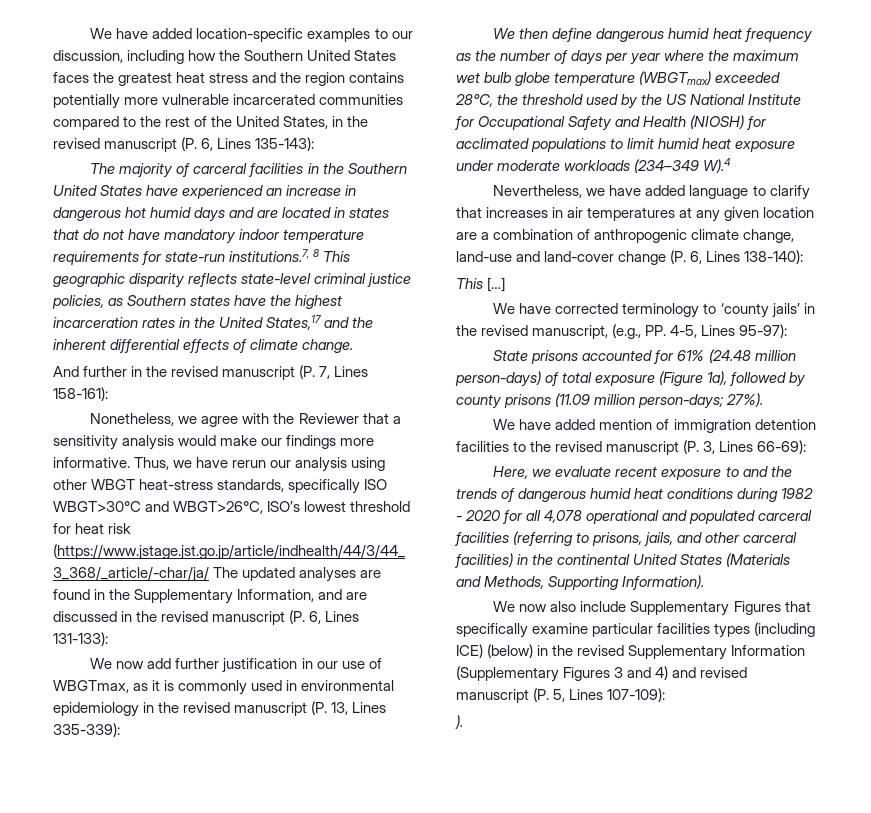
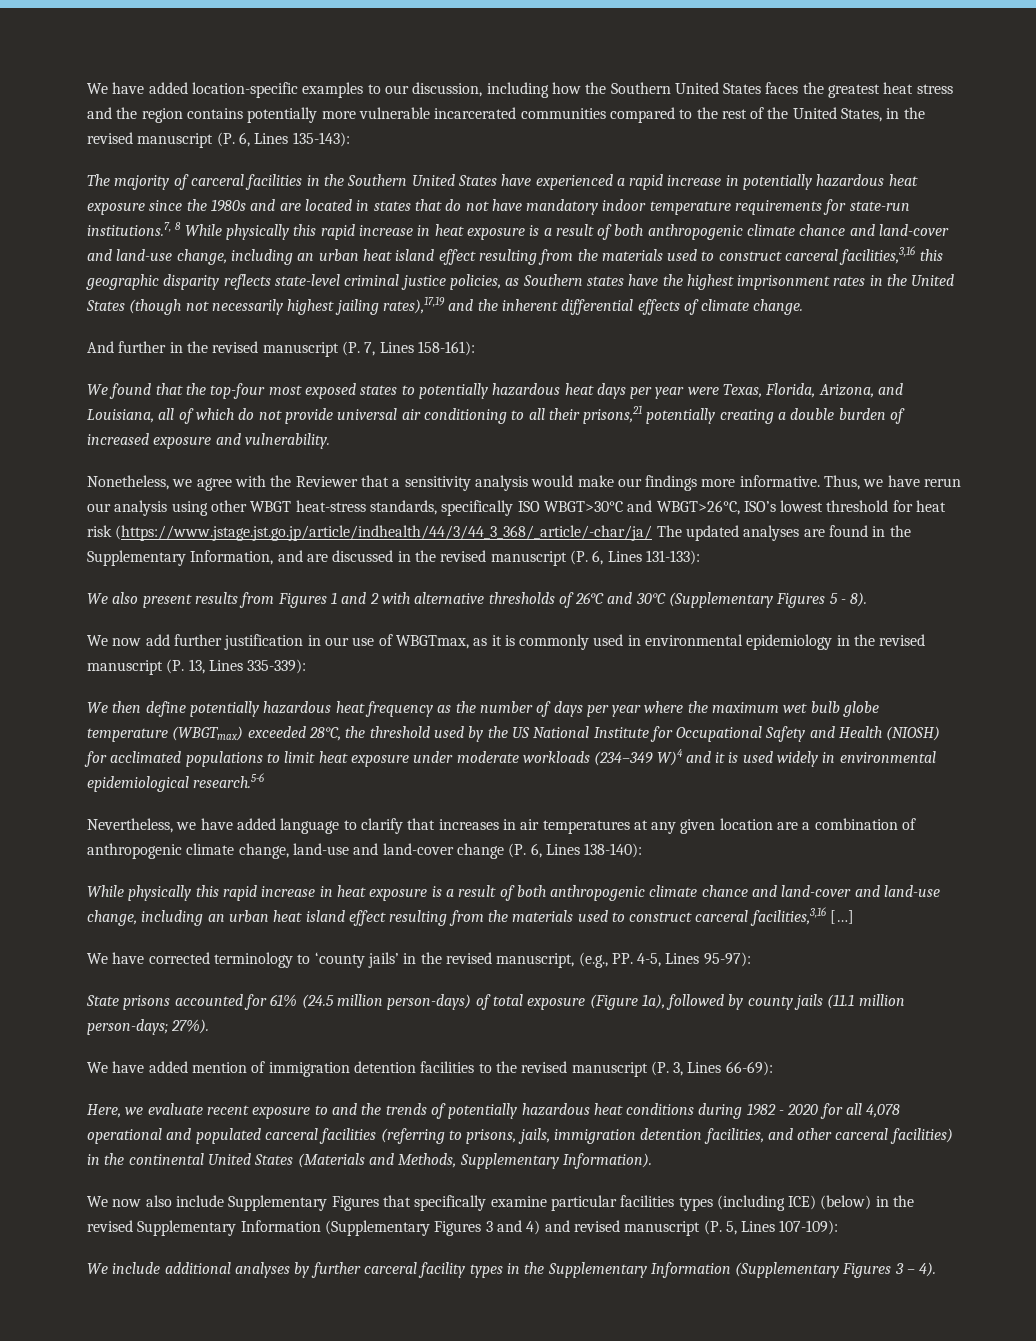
[266,185,357,196] [53,207,226,222] an increase in dangerous hot humid days -> [616,174,918,190] [87,199,246,215] a rapid increase in potentially hazardous heat exposure since the 1980s
[323,251,351,262] This -> [184,224,950,240] [87,246,943,265] While physically this rapid increase in heat exposure is a result of both anthropogenic climate chance and land-cover and land-use change, including an urban heat island effect resulting from the materials used to construct carceral facilities,3,16 this
[53,317,138,328] incarceration -> [737,275,831,290] imprisonment
[266,315,322,330] States,17 -> [86,296,445,315] States (though not necessarily highest jailing rates),17,19
(108, 394) none -> [87,383,904,399] [87,405,906,424] [87,433,330,449] // We found that the top-four most exposed states to potentially hazardous heat days per year were Texas, Florida, Arizona, and Louisiana, all of which do not provide universal air conditioning to all their prisons,21 potentially creating a double burden of increased exposure and vulnerability.
(108, 639) none -> [87,592,868,608] // We also present results from Figures 1 and 2 with alternative thresholds of 26°C and 30°C (Supplementary Figures 5 - 8).
[596,28,710,42] dangerous humid -> [189,701,332,717] potentially hazardous
[658,138,700,149] humid -> (316, 757) none
[703,158,732,173] W).4 -> [656,749,936,767] [87,773,265,792] W)4 and it is used widely in environmental epidemiological research.5-6
[456,278,483,289] This -> [87,885,941,901] [87,907,826,926] While physically this rapid increase in heat exposure is a result of both anthropogenic climate chance and land-cover and land-use change, including an urban heat island effect resulting from the materials used to construct carceral facilities,3,16
[708,349,751,363] (24.48 -> [301,994,334,1009] (24.5
[504,393,591,408] prisons (11.09 -> [794,994,855,1010] jails (11.1
[518,488,632,502] dangerous humid -> [448,1103,590,1119] potentially hazardous
(674, 539) none -> [553,1128,764,1144] immigration detention facilities,
[548,576,620,590] Supporting -> [459,1153,559,1169] Supplementary
[455,715,463,729] ). -> [87,1262,937,1278] We include additional analyses by further carceral facility types in the Supplementary Information (Supplementary Figures 3 – 4).

